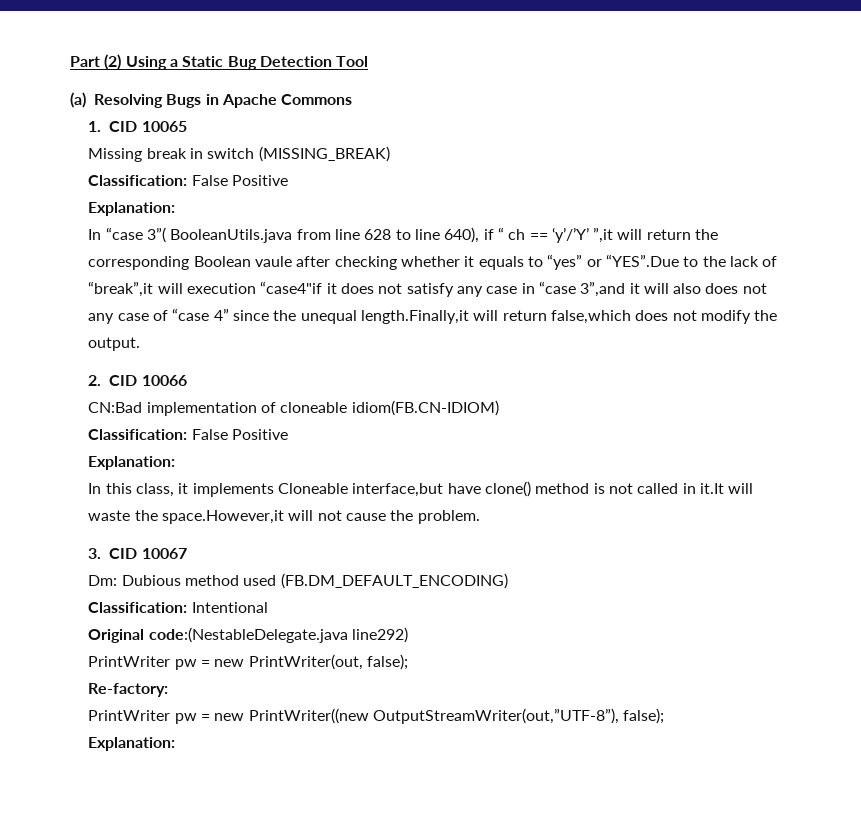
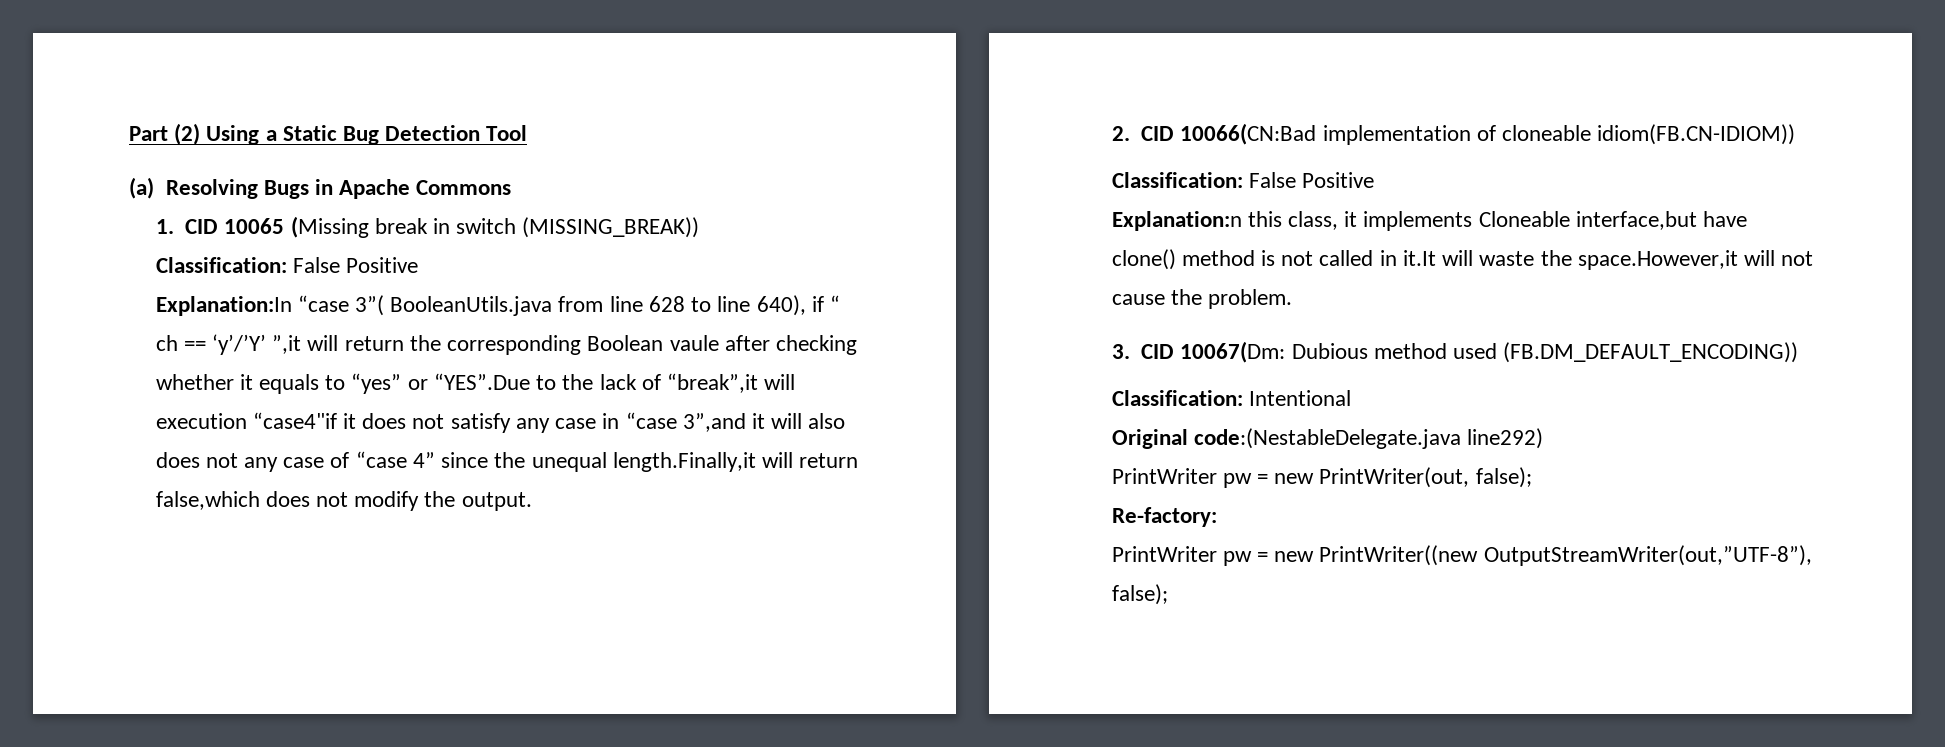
[88,148,143,162] // Missing -> [290,216,369,238] (Missing
[258,146,390,162] [88,175,288,186] [88,202,176,216] [88,229,102,240] (MISSING_BREAK) // Classification: False Positive // Explanation: // In -> [522,217,700,238] [155,257,419,273] [155,296,292,316] (MISSING_BREAK)) // Classification: False Positive // Explanation:In
[141,375,187,386] [88,402,143,413] 10066 // CN:Bad -> [1180,123,1317,145] 10066(CN:Bad
[351,400,499,416] [88,429,288,440] [88,456,176,470] [88,483,102,494] idiom(FB.CN-IDIOM) // Classification: False Positive // Explanation: // In -> [1597,124,1796,145] [1111,172,1375,188] [1111,211,1242,231] idiom(FB.CN-IDIOM)) // Classification: False Positive // Explanation:n
[141,548,187,559] [88,575,118,586] 10067 // Dm: -> [1180,341,1286,363] 10067(Dm:
[280,573,508,589] (FB.DM_DEFAULT_ENCODING) -> [1503,342,1799,363] (FB.DM_DEFAULT_ENCODING))
[88,737,176,751] // Explanation: -> (1168, 594) none

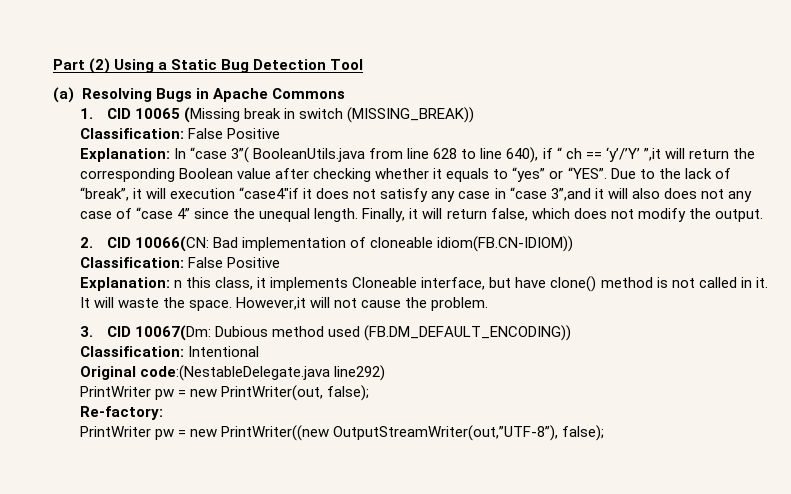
[155,296,292,316] Explanation:In -> [79,148,187,162] Explanation: In
[669,335,719,351] vaule -> [237,168,272,179] value
[433,373,530,390] “YES”.Due -> [567,167,636,179] “YES”. Due
[666,373,758,393] “break”,it -> [79,187,143,201] “break”, it
[612,452,859,472] [155,491,260,510] length.Finally,it will return false,which -> [314,208,570,222] length. Finally, it will return false, which
[1180,123,1317,145] 10066(CN:Bad -> [134,236,239,252] 10066(CN: Bad
[1111,211,1242,231] Explanation:n -> [79,277,183,291] Explanation: n
[1575,211,1697,230] interface,but -> [421,277,512,290] interface, but
[1402,250,1436,266] it.It -> [755,277,768,288] [79,297,90,308] it. It
[1577,250,1738,270] space.However,it -> [189,297,307,311] space. However,it

